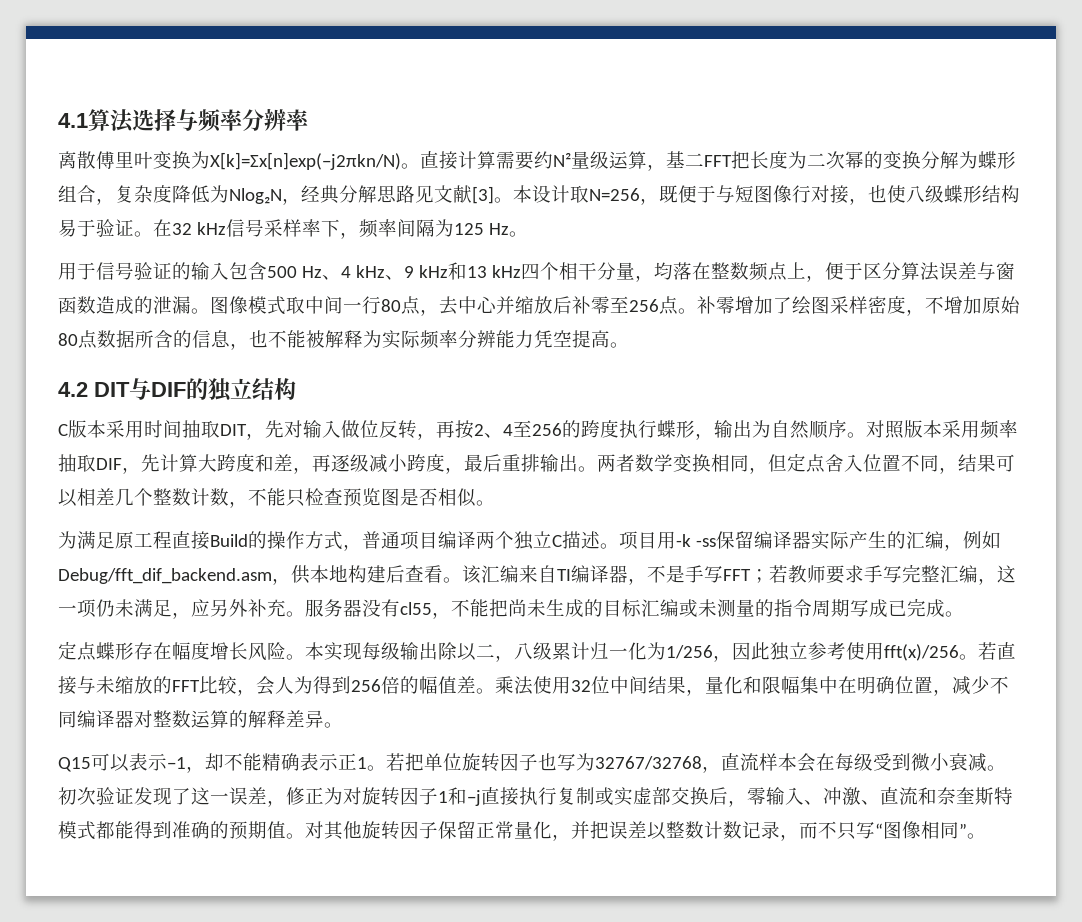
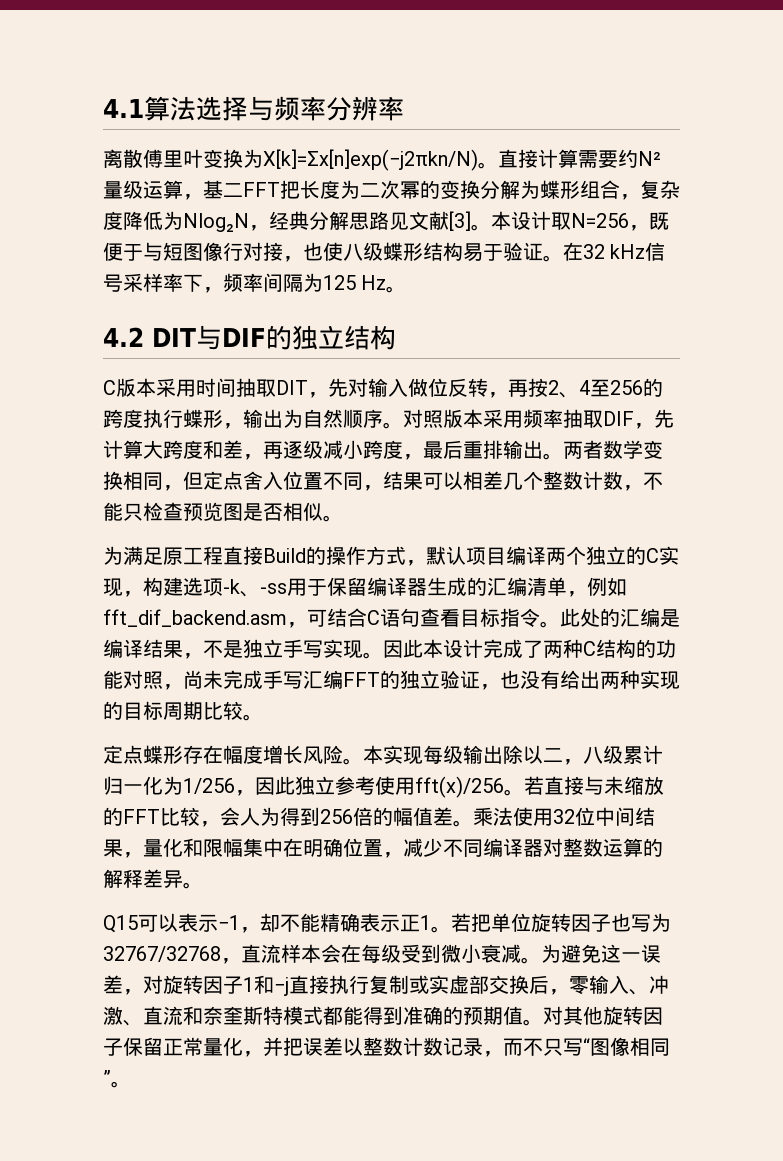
[58,262,1015,282] [58,296,1021,316] [58,330,629,350] // 用于信号验证的输入包含500 Hz、4 kHz、9 kHz和13 kHz四个相干分量，均落在整数频点上，便于区分算法误差与窗函数造成的泄漏。图像模式取中间一行80点，去中心并缩放后补零至256点。补零增加了绘图采样密度，不增加原始80点数据所含的信息，也不能被解释为实际频率分辨能力凭空提高。 -> (407, 289) none
[362,531,400,549] 普通 -> [426,546,466,565] 默认
[552,531,1001,551] [58,564,1016,585] [58,598,945,619] C描述。项目用-k -ss保留编译器实际产生的汇编，例如Debug/fft_dif_backend.asm，供本地构建后查看。该汇编来自TI编译器，不是手写FFT；若教师要求手写完整汇编，这一项仍未满足，应另外补充。服务器没有cl55，不能把尚未生成的目标汇编或未测量的指令周期写成已完成 -> [626,546,679,565] [103,577,627,597] [103,608,680,628] [103,639,676,659] [103,670,680,690] [103,701,243,720] 的C实现，构建选项-k、-ss用于保留编译器生成的汇编清单，例如fft_dif_backend.asm，可结合C语句查看目标指令。此处的汇编是编译结果，不是独立手写实现。因此本设计完成了两种C结构的功能对照，尚未完成手写汇编FFT的独立验证，也没有给出两种实现的目标周期比较
[58,787,191,805] 初次验证发现了 -> [541,944,601,963] 为避免
[286,787,343,805] 修正为 -> (143, 992) none

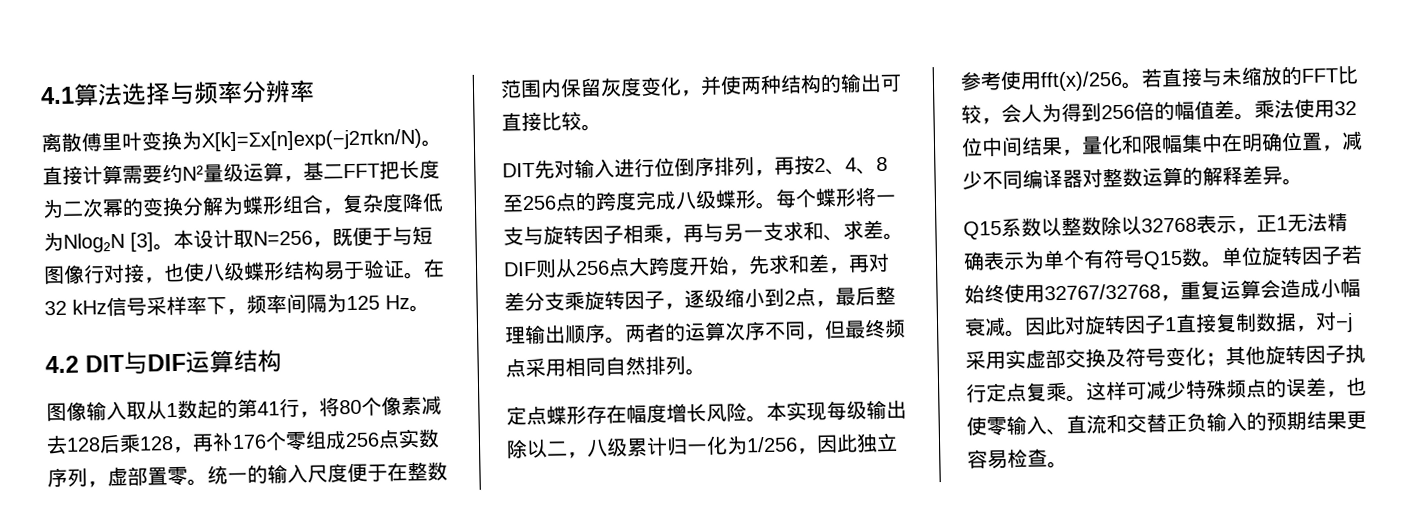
[249,211,449,231] ，经典分解思路见文献 -> (125, 242) none
[266,325,344,350] 的独立 -> [185,350,234,374] 运算
[103,378,663,398] [103,409,674,429] [103,440,663,460] [103,471,663,491] [103,502,343,522] [103,546,679,566] [103,577,627,597] [103,608,680,628] [103,639,676,659] [103,670,680,690] [103,701,243,720] C版本采用时间抽取DIT，先对输入做位反转，再按2、4至256的跨度执行蝶形，输出为自然顺序。对照版本采用频率抽取DIF，先计算大跨度和差，再逐级减小跨度，最后重排输出。两者数学变换相同，但定点舍入位置不同，结果可以相差几个整数计数，不能只检查预览图是否相似。 // 为满足原工程直接Build的操作方式，默认项目编译两个独立的C实现，构建选项-k、-ss用于保留编译器生成的汇编清单，例如fft_dif_backend.asm，可结合C语句查看目标指令。此处的汇编是编译结果，不是独立手写实现。因此本设计完成了两种C结构的功能对照，尚未完成手写汇编FFT的独立验证，也没有给出两种实现的目标周期比较 -> [46,395,442,422] [46,428,440,455] [47,461,448,488] [500,73,902,99] [501,111,602,132] [502,155,888,179] [502,187,896,213] [503,219,904,246] [503,252,890,278] [504,285,896,312] [505,318,906,345] [505,355,686,378] 图像输入取从1数起的第41行，将80个像素减去128后乘128，再补176个零组成256点实数序列，虚部置零。统一的输入尺度便于在整数范围内保留灰度变化，并使两种结构的输出可直接比较。 // DIT先对输入进行位倒序排列，再按2、4、8至256点的跨度完成八级蝶形。每个蝶形将一支与旋转因子相乘，再与另一支求和、求差。DIF则从256点大跨度开始，先求和差，再对差分支乘旋转因子，逐级缩小到2点，最后整理输出顺序。两者的运算次序不同，但最终频点采用相同自然排列
[138,913,671,933] [103,944,661,964] [103,975,669,996] [103,1006,663,1026] [103,1037,670,1057] [103,1070,111,1085] 可以表示−1，却不能精确表示正1。若把单位旋转因子也写为32767/32768，直流样本会在每级受到微小衰减。为避免这一误差，对旋转因子1和−j直接执行复制或实虚部交换后，零输入、冲激、直流和奈奎斯特模式都能得到准确的预期值。对其他旋转因子保留正常量化，并把误差以整数计数记录，而不只写“图像相同” -> [1001,212,1348,237] [963,244,1363,271] [964,277,1361,304] [964,311,1353,337] [965,343,1366,370] [966,376,1367,403] [966,410,1367,437] [967,448,1048,470] 系数以整数除以32768表示，正1无法精确表示为单个有符号Q15数。单位旋转因子若始终使用32767/32768，重复运算会造成小幅衰减。因此对旋转因子1直接复制数据，对−j采用实虚部交换及符号变化；其他旋转因子执行定点复乘。这样可减少特殊频点的误差，也使零输入、直流和交替正负输入的预期结果更容易检查

